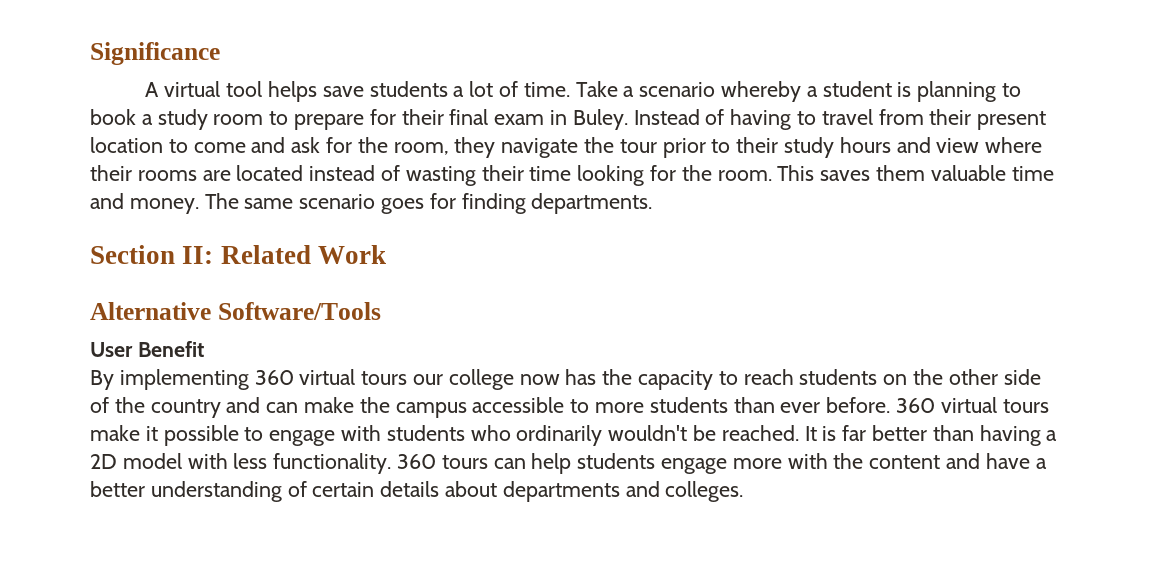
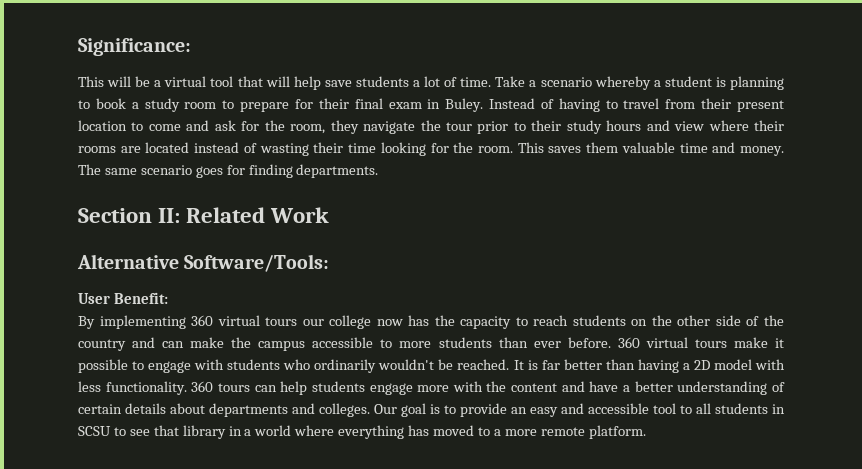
[90,42,220,65] [145,81,317,102] Significance // A virtual tool helps -> [78,38,191,56] [78,76,321,90] Significance: // This will be a virtual tool that will help
[217,302,381,320] Software/Tools -> [184,254,330,272] Software/Tools:
[137,341,204,357] Benefit -> [113,292,168,304] Benefit:
(744, 491) none -> [374,403,785,417] [78,425,646,439] Our goal is to provide an easy and accessible tool to all students in SCSU to see that library in a world where everything has moved to a more remote platform.

